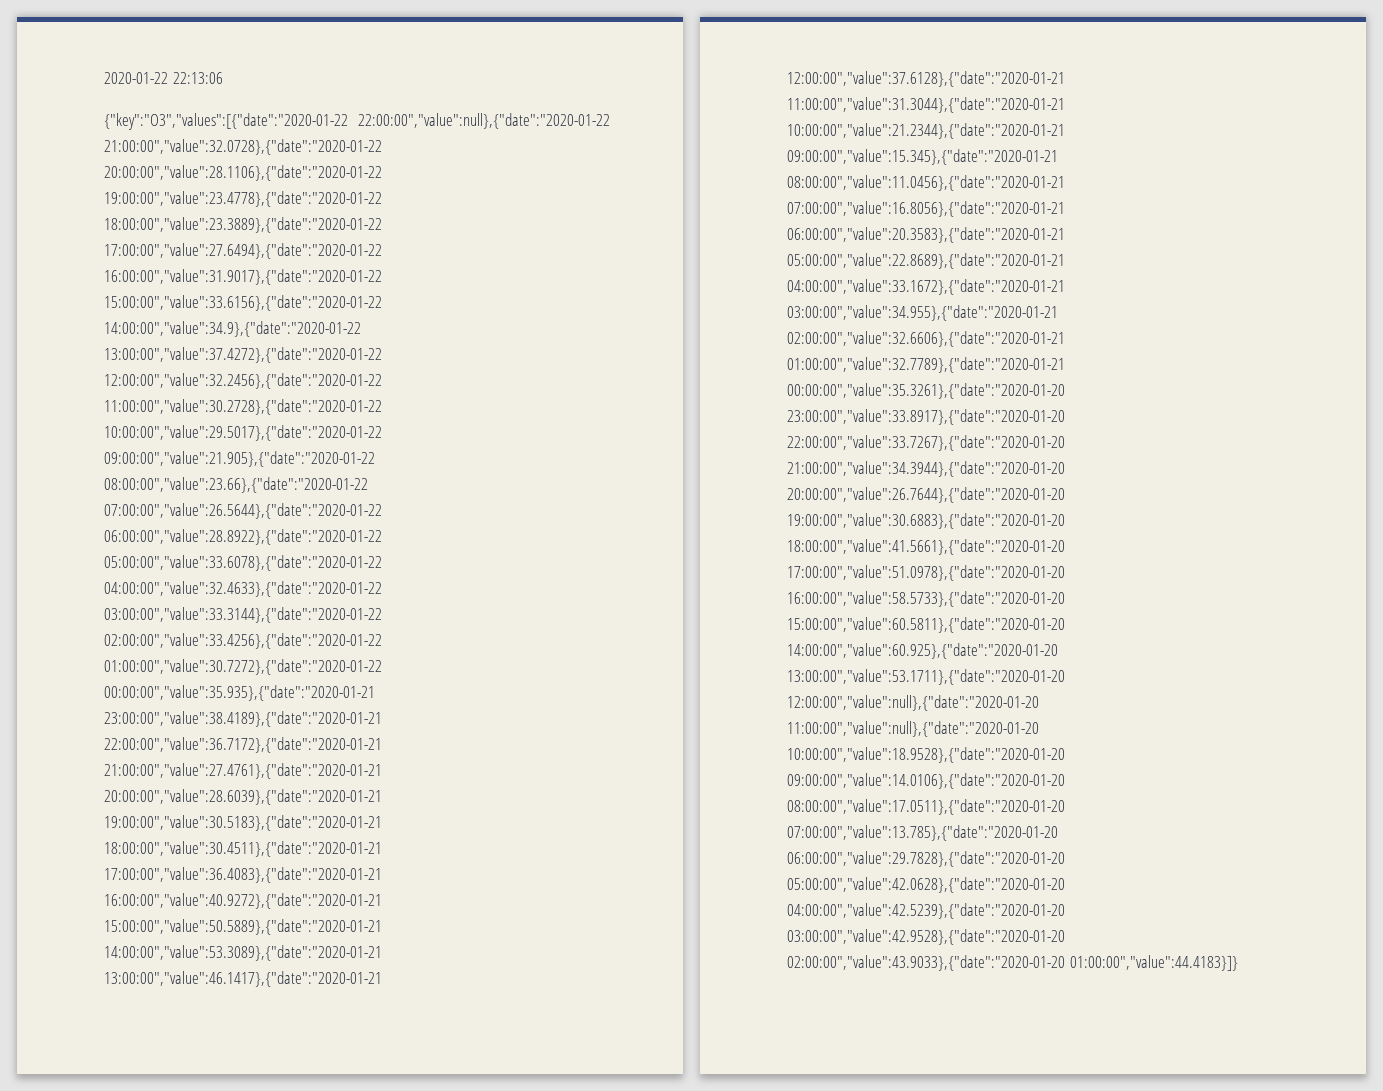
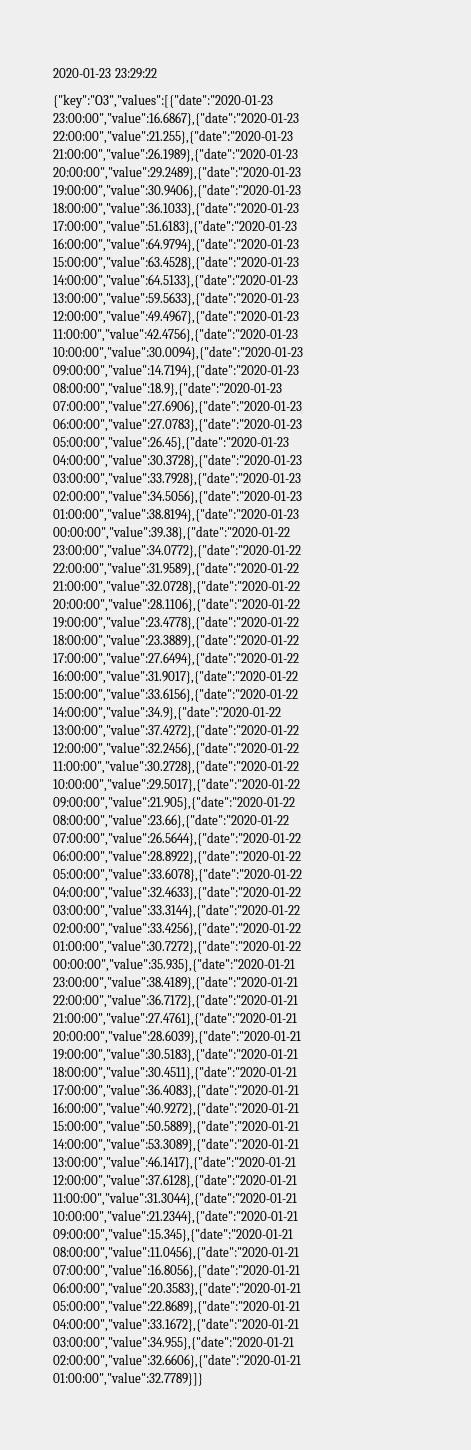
[104,72,223,84] [104,113,611,130] 2020-01-22 22:13:06 // {"key":"O3","values":[{"date":"2020-01-22 22:00:00","value":null},{"date":"2020-01-22 -> [53,68,157,79] [53,94,273,108] [53,112,299,126] [53,130,293,144] [53,148,298,162] [53,166,301,180] [53,184,301,198] [53,202,299,216] [53,220,297,234] [53,238,299,252] [53,256,299,270] [53,274,298,288] [53,292,299,306] [53,310,299,324] [53,328,298,342] [53,346,303,360] [53,364,299,378] [53,382,282,396] [53,400,302,414] [53,418,302,432] [53,436,289,450] [53,454,302,468] [53,472,301,486] [53,490,302,504] [53,508,299,522] [53,526,290,540] [53,544,301,558] [53,562,299,576] 2020-01-23 23:29:22 // {"key":"O3","values":[{"date":"2020-01-23 23:00:00","value":16.6867},{"date":"2020-01-23 22:00:00","value":21.255},{"date":"2020-01-23 21:00:00","value":26.1989},{"date":"2020-01-23 20:00:00","value":29.2489},{"date":"2020-01-23 19:00:00","value":30.9406},{"date":"2020-01-23 18:00:00","value":36.1033},{"date":"2020-01-23 17:00:00","value":51.6183},{"date":"2020-01-23 16:00:00","value":64.9794},{"date":"2020-01-23 15:00:00","value":63.4528},{"date":"2020-01-23 14:00:00","value":64.5133},{"date":"2020-01-23 13:00:00","value":59.5633},{"date":"2020-01-23 12:00:00","value":49.4967},{"date":"2020-01-23 11:00:00","value":42.4756},{"date":"2020-01-23 10:00:00","value":30.0094},{"date":"2020-01-23 09:00:00","value":14.7194},{"date":"2020-01-23 08:00:00","value":18.9},{"date":"2020-01-23 07:00:00","value":27.6906},{"date":"2020-01-23 06:00:00","value":27.0783},{"date":"2020-01-23 05:00:00","value":26.45},{"date":"2020-01-23 04:00:00","value":30.3728},{"date":"2020-01-23 03:00:00","value":33.7928},{"date":"2020-01-23 02:00:00","value":34.5056},{"date":"2020-01-23 01:00:00","value":38.8194},{"date":"2020-01-23 00:00:00","value":39.38},{"date":"2020-01-22 23:00:00","value":34.0772},{"date":"2020-01-22 22:00:00","value":31.9589},{"date":"2020-01-22
[787,357,1065,373] [787,383,1065,399] [787,409,1065,425] [787,435,1065,451] [787,461,1065,477] [787,487,1065,503] [787,513,1065,529] [787,539,1065,555] [787,565,1065,581] [787,591,1065,607] [787,617,1065,633] [787,643,1058,659] [787,669,1065,685] [787,695,1039,711] [787,721,1039,737] [787,747,1065,763] [787,773,1065,789] [787,799,1065,815] [787,825,1058,841] [787,851,1065,867] [787,877,1065,893] [787,903,1065,919] [787,929,1065,945] [787,955,1238,971] 01:00:00","value":32.7789},{"date":"2020-01-21 00:00:00","value":35.3261},{"date":"2020-01-20 23:00:00","value":33.8917},{"date":"2020-01-20 22:00:00","value":33.7267},{"date":"2020-01-20 21:00:00","value":34.3944},{"date":"2020-01-20 20:00:00","value":26.7644},{"date":"2020-01-20 19:00:00","value":30.6883},{"date":"2020-01-20 18:00:00","value":41.5661},{"date":"2020-01-20 17:00:00","value":51.0978},{"date":"2020-01-20 16:00:00","value":58.5733},{"date":"2020-01-20 15:00:00","value":60.5811},{"date":"2020-01-20 14:00:00","value":60.925},{"date":"2020-01-20 13:00:00","value":53.1711},{"date":"2020-01-20 12:00:00","value":null},{"date":"2020-01-20 11:00:00","value":null},{"date":"2020-01-20 10:00:00","value":18.9528},{"date":"2020-01-20 09:00:00","value":14.0106},{"date":"2020-01-20 08:00:00","value":17.0511},{"date":"2020-01-20 07:00:00","value":13.785},{"date":"2020-01-20 06:00:00","value":29.7828},{"date":"2020-01-20 05:00:00","value":42.0628},{"date":"2020-01-20 04:00:00","value":42.5239},{"date":"2020-01-20 03:00:00","value":42.9528},{"date":"2020-01-20 02:00:00","value":43.9033},{"date":"2020-01-20 01:00:00","value":44.4183}]} -> [53,1372,203,1386] 01:00:00","value":32.7789}]}

